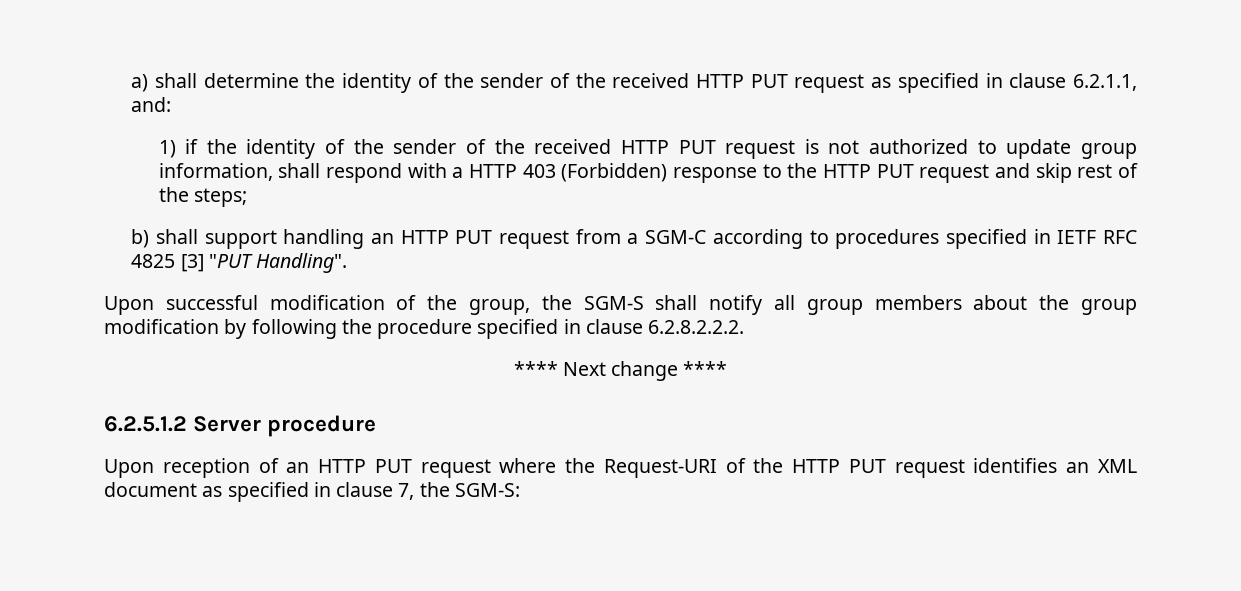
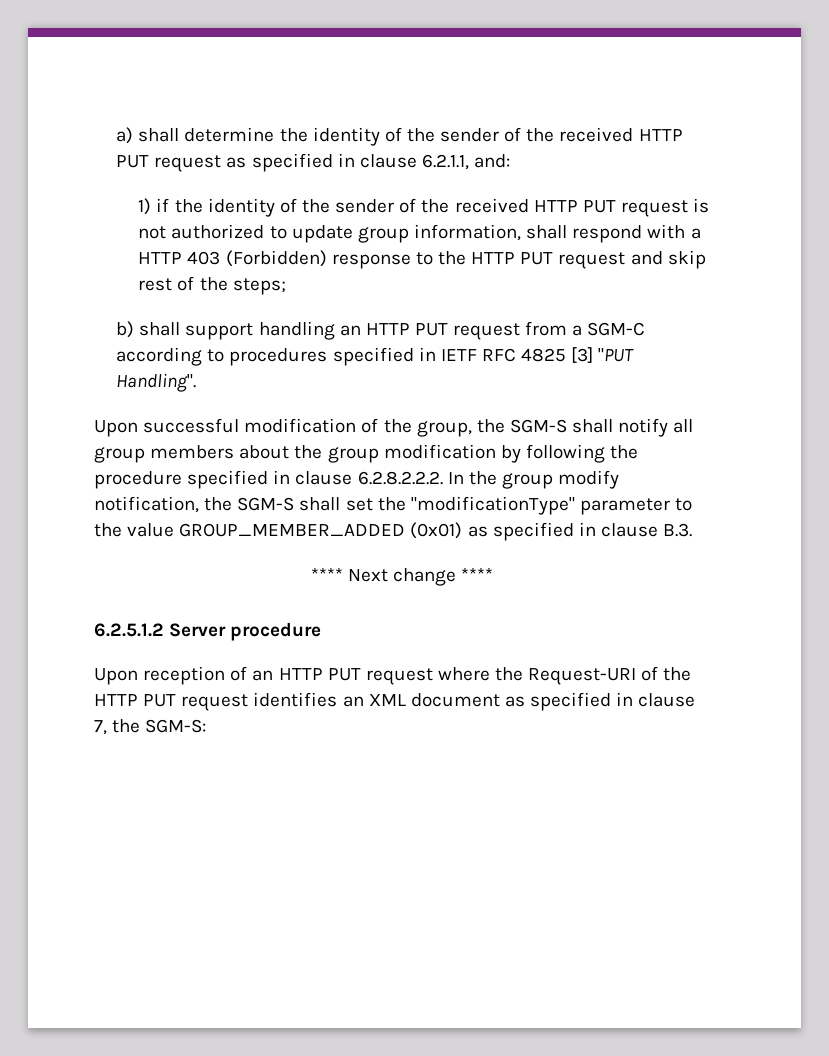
(745, 327) none -> [447,470,620,489] [94,496,693,515] [94,522,693,541] In the group modify notification, the SGM-S shall set the "modificationType" parameter to the value GROUP_MEMBER_ADDED (0x01) as specified in clause B.3.

